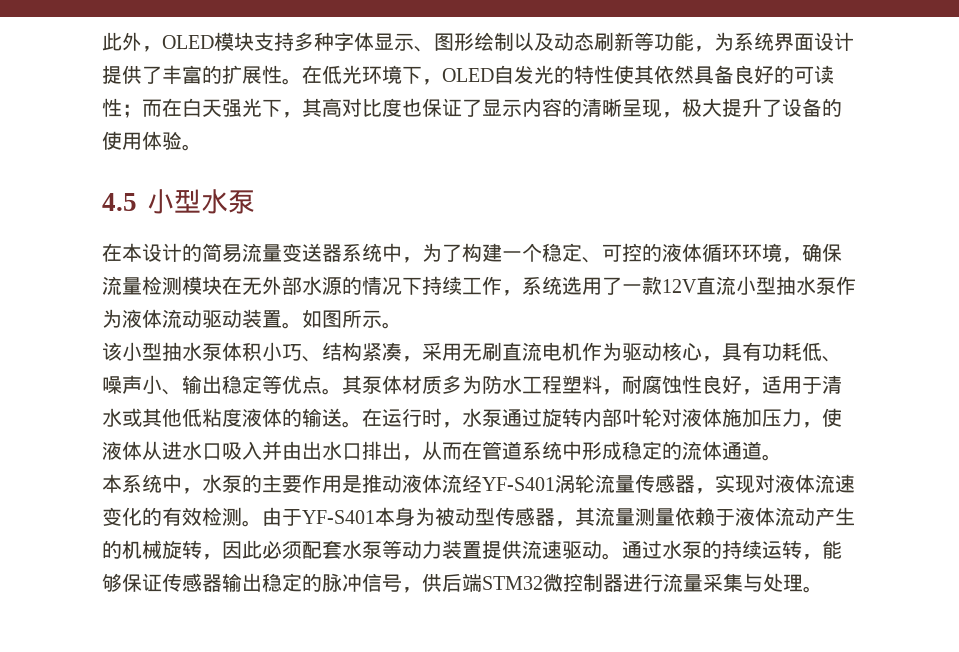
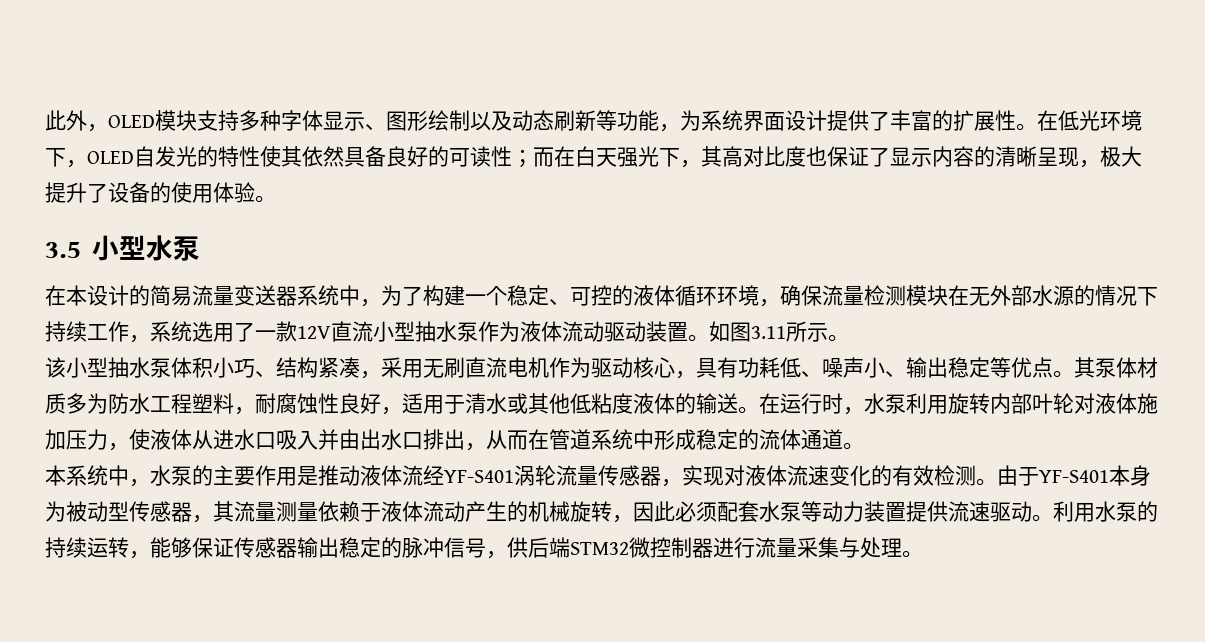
[102,193,137,211] 4.5 -> [45,242,81,258] 3.5
(342, 319) none -> [751,326,786,339] 3.11
[502,408,542,427] 通过 -> [906,393,948,414] 利用
[622,540,662,559] 通过 -> [1053,501,1095,522] 利用

